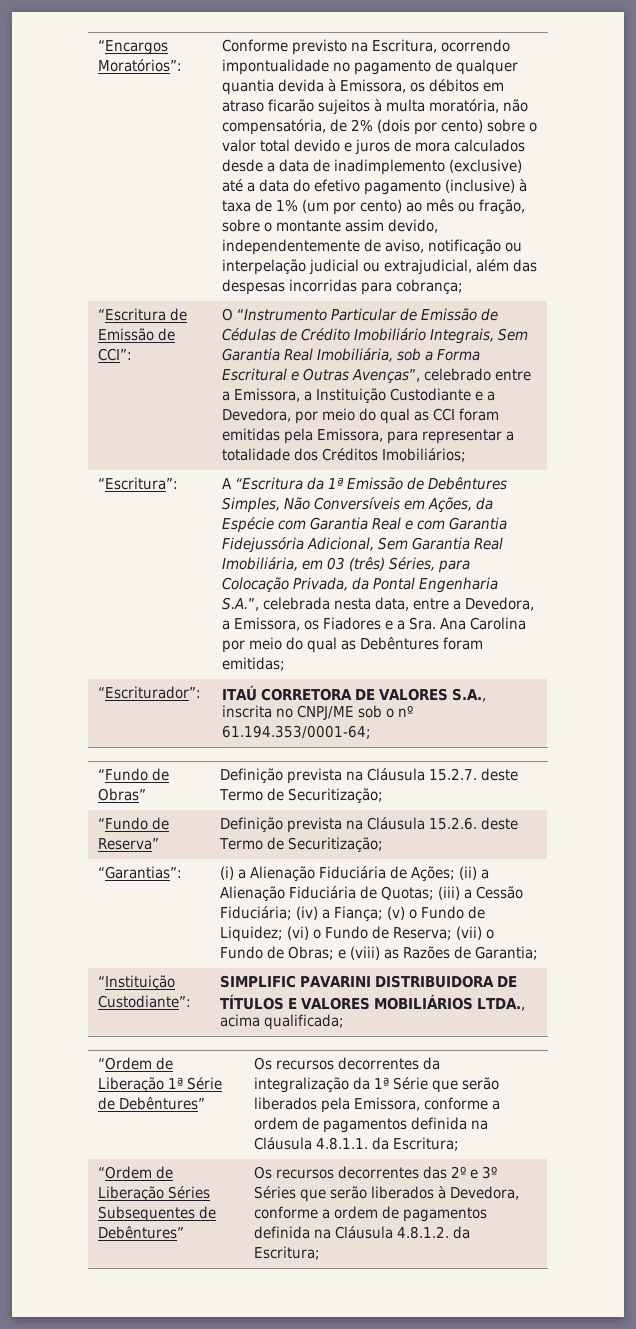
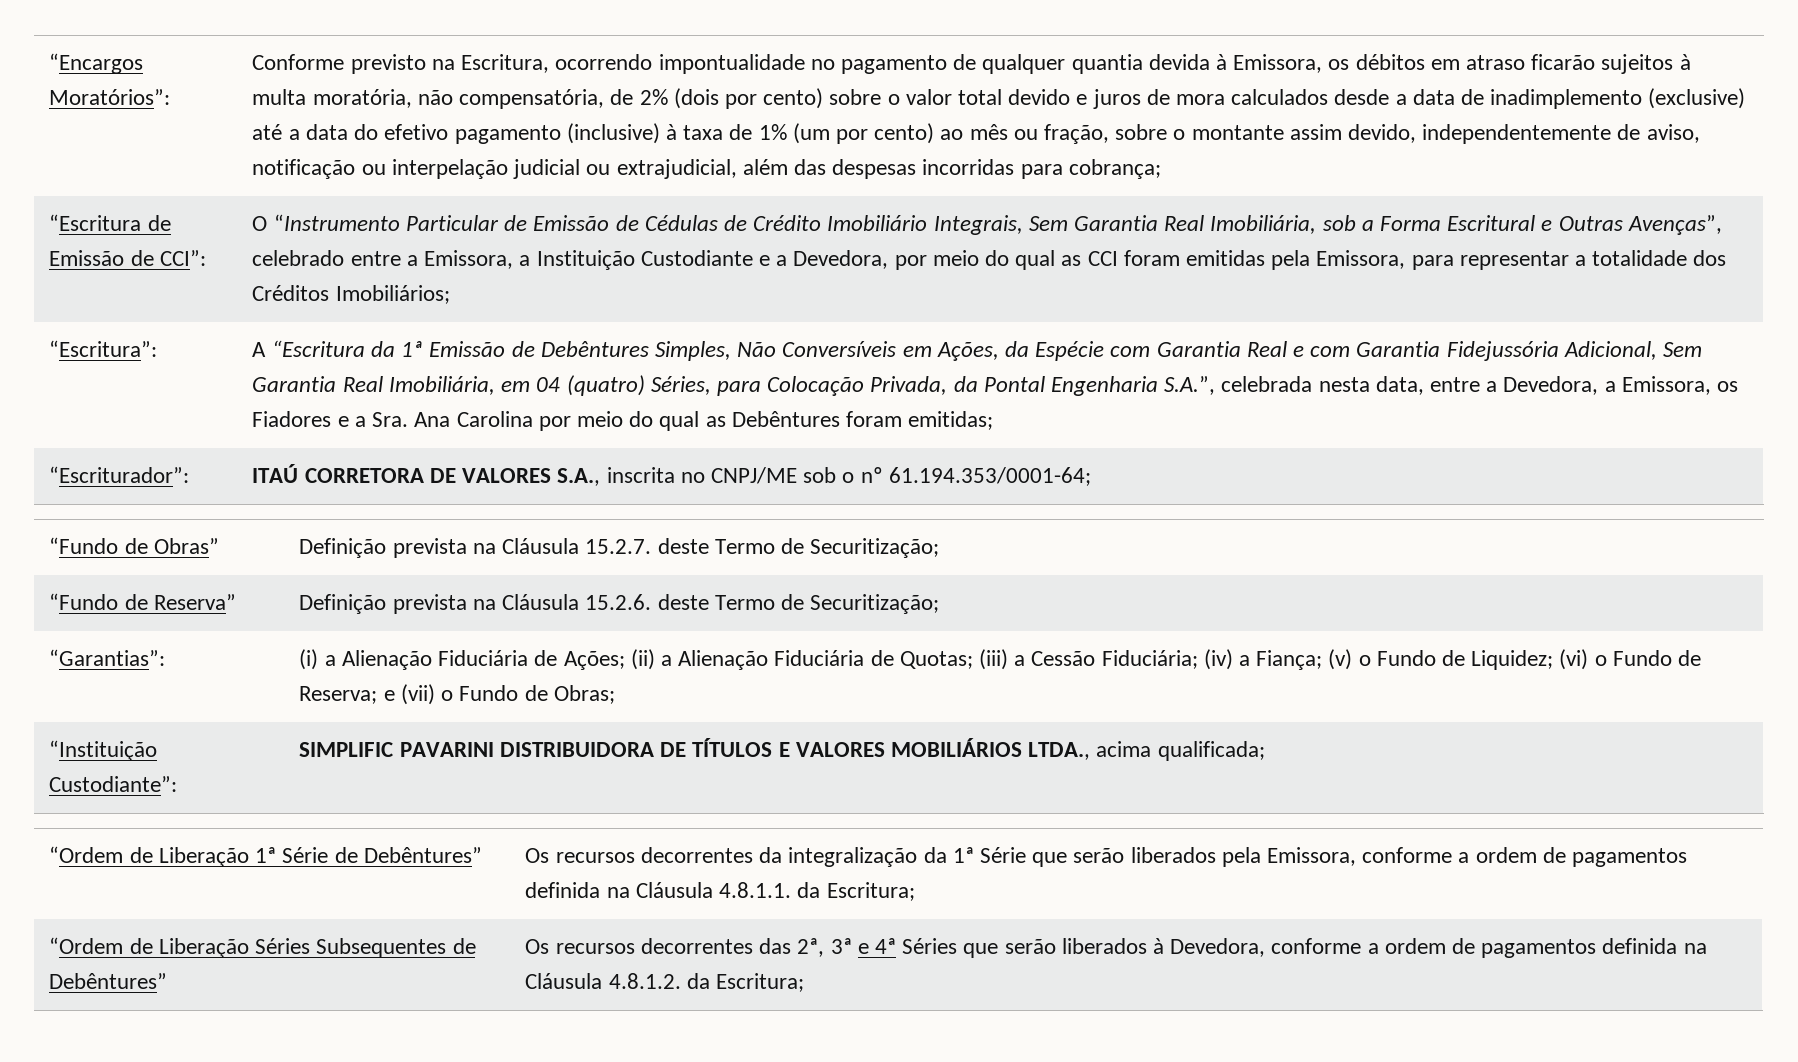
[326,557,385,571] 03 (três) -> [536,375,645,396] 04 (quatro)
(452, 933) none -> [383,690,395,701] e
[337,946,538,960] e (viii) as Razões de Garantia; -> (615, 694) none
[450,1166,497,1179] 2º e 3º -> [797,938,896,957] 2ª, 3ª e 4ª

